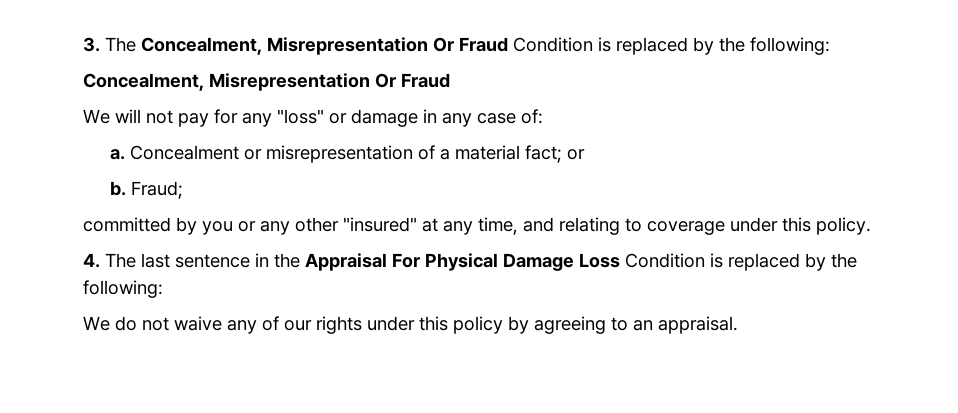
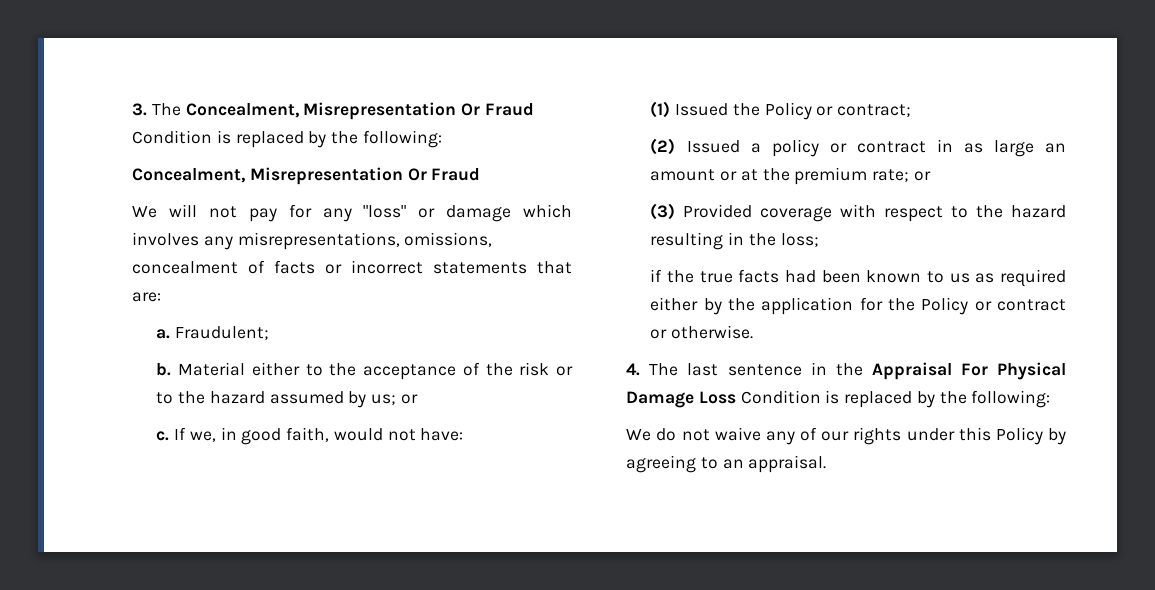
[422,109,543,127] [109,145,585,163] [109,181,183,199] [82,217,871,235] in any case of: // a. Concealment or misrepresentation of a material fact; or // b. Fraud; // committed by you or any other "insured" at any time, and relating to coverage under this policy. -> [523,204,572,218] [132,232,493,250] [132,260,572,274] [132,292,162,302] [156,326,270,340] [156,362,573,380] [156,391,418,408] [156,427,464,445] [650,101,912,120] [650,138,1066,157] [650,167,931,185] [650,203,1066,222] [650,232,819,250] [650,269,1066,287] [650,297,1066,315] [650,325,754,339] which involves any misrepresentations, omissions, concealment of facts or incorrect statements that are: // a. Fraudulent; // b. Material either to the acceptance of the risk or to the hazard assumed by us; or // c. If we, in good faith, would not have: // (1) Issued the Policy or contract; // (2) Issued a policy or contract in as large an amount or at the premium rate; or // (3) Provided coverage with respect to the hazard resulting in the loss; // if the true facts had been known to us as required either by the application for the Policy or contract or otherwise.
[452,316,503,334] policy -> [995,427,1043,445] Policy

